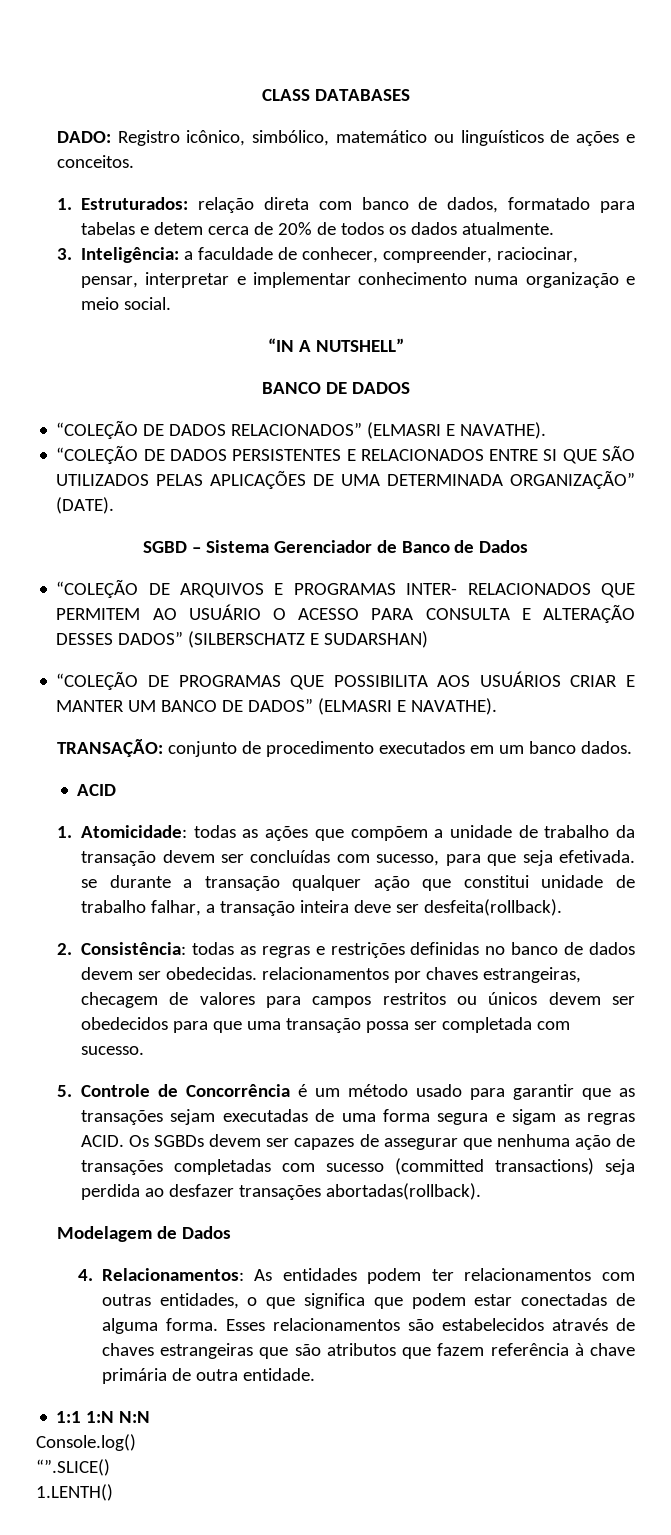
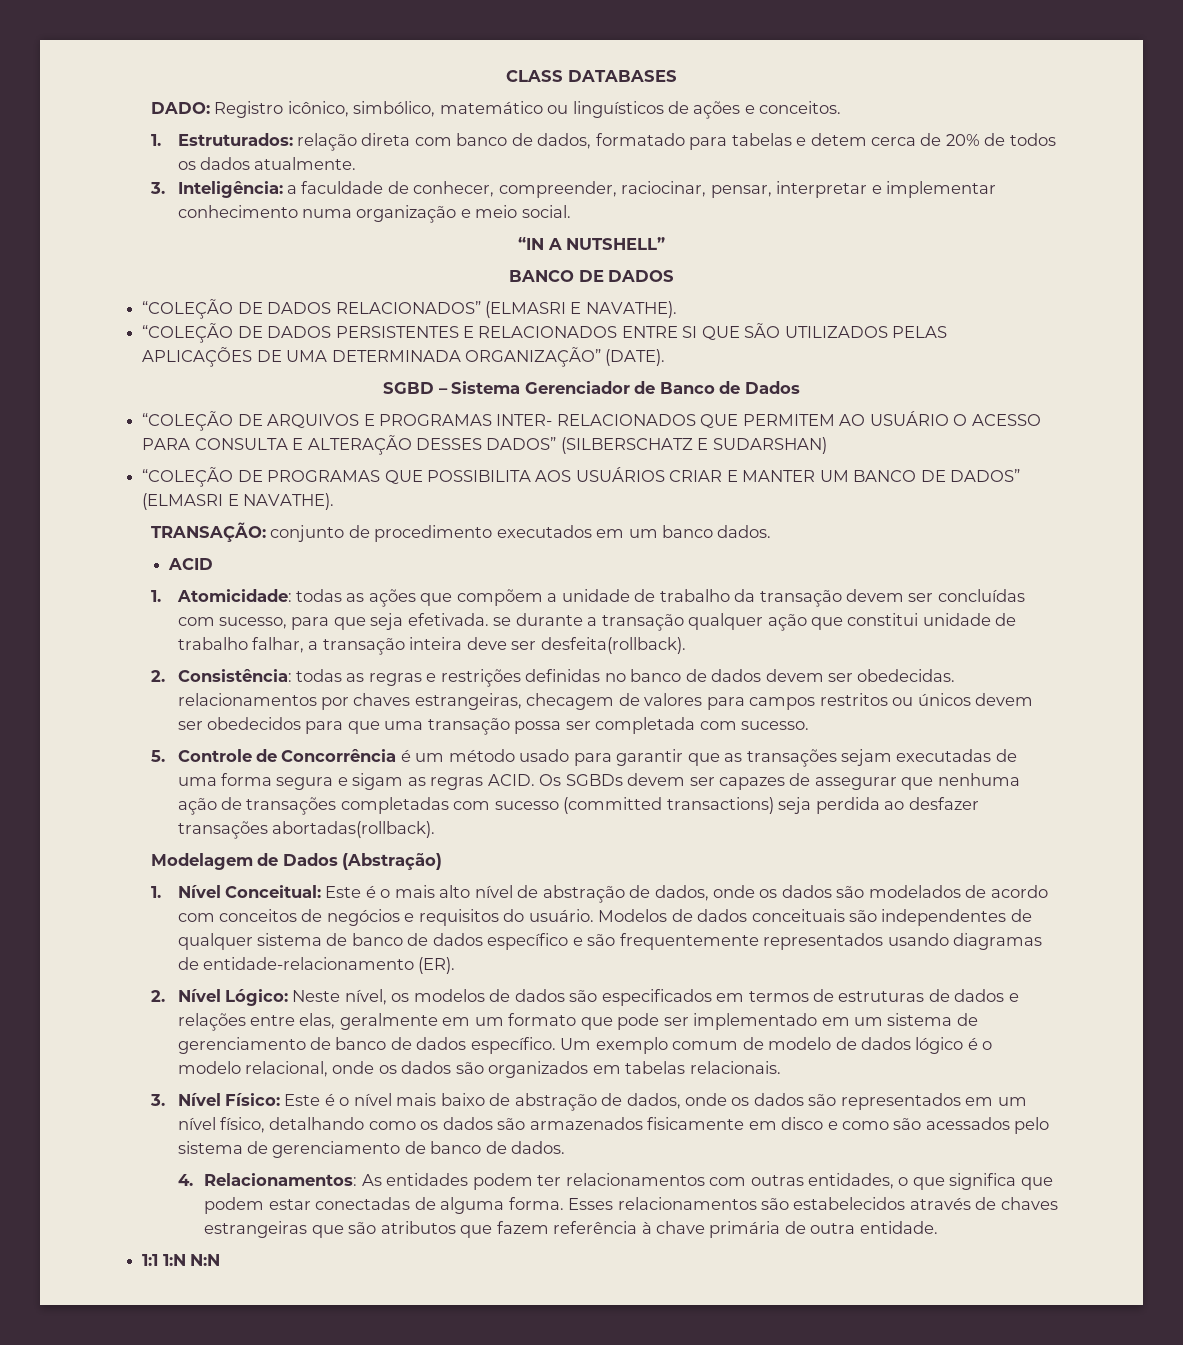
(231, 1232) none -> [342,853,443,870] [150,885,1048,903] [177,909,1032,926] [177,933,1043,950] [177,957,456,974] [150,989,1019,1006] [177,1013,978,1031] [177,1037,993,1054] [177,1061,781,1078] [149,1093,1027,1111] [177,1117,1050,1134] [177,1141,566,1158] (Abstração) // 1. Nível Conceitual: Este é o mais alto nível de abstração de dados, onde os dados são modelados de acordo com conceitos de negócios e requisitos do usuário. Modelos de dados conceituais são independentes de qualquer sistema de banco de dados específico e são frequentemente representados usando diagramas de entidade-relacionamento (ER). // 2. Nível Lógico: Neste nível, os modelos de dados são especificados em termos de estruturas de dados e relações entre elas, geralmente em um formato que pode ser implementado em um sistema de gerenciamento de banco de dados específico. Um exemplo comum de modelo de dados lógico é o modelo relacional, onde os dados são organizados em tabelas relacionais. // 3. Nível Físico: Este é o nível mais baixo de abstração de dados, onde os dados são representados em um nível físico, detalhando como os dados são armazenados fisicamente em disco e como são acessados pelo sistema de gerenciamento de banco de dados.
[36,1434,136,1451] [36,1459,110,1476] [36,1484,113,1501] // Console.log() // “”.SLICE() // 1.LENTH() -> (221, 1260) none

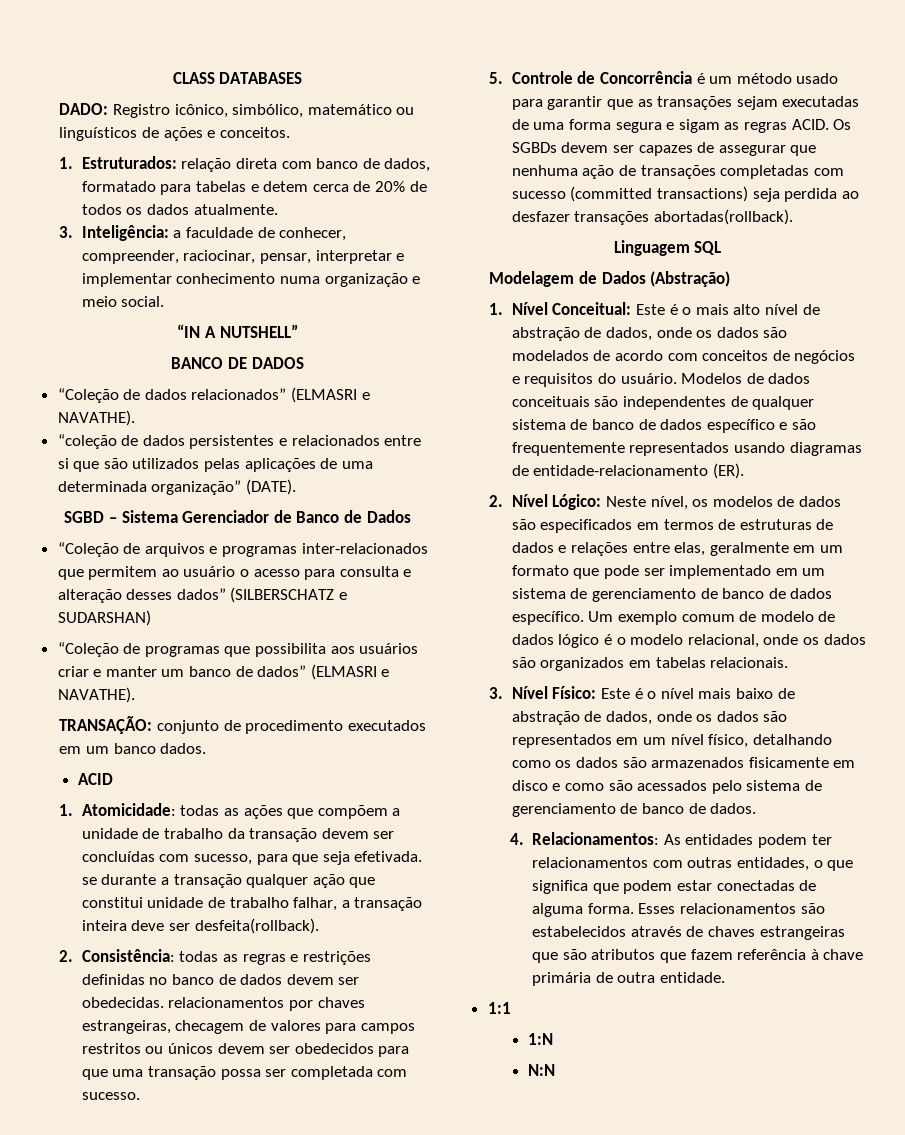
[142,299,677,319] [142,323,948,343] [142,347,601,367] “COLEÇÃO DE DADOS RELACIONADOS” (ELMASRI E NAVATHE). // “COLEÇÃO DE DADOS PERSISTENTES E RELACIONADOS ENTRE SI QUE SÃO UTILIZADOS PELAS APLICAÇÕES DE UMA DETERMINADA ORGANIZAÇÃO” -> [57,387,370,403] [57,410,135,426] [57,434,422,449] [57,458,373,472] [57,480,242,495] “Coleção de dados relacionados” (ELMASRI e NAVATHE). // “coleção de dados persistentes e relacionados entre si que são utilizados pelas aplicações de uma determinada organização”
[142,411,1041,431] [142,435,827,455] [142,467,1021,487] [142,493,239,510] “COLEÇÃO DE ARQUIVOS E PROGRAMAS INTER- RELACIONADOS QUE PERMITEM AO USUÁRIO O ACESSO PARA CONSULTA E ALTERAÇÃO DESSES DADOS” (SILBERSCHATZ E SUDARSHAN) // “COLEÇÃO DE PROGRAMAS QUE POSSIBILITA AOS USUÁRIOS CRIAR E MANTER UM BANCO DE DADOS” (ELMASRI E -> [57,542,428,557] [57,566,412,580] [57,587,348,603] [57,610,151,626] [57,642,419,657] [57,664,390,680] “Coleção de arquivos e programas inter-relacionados que permitem ao usuário o acesso para consulta e alteração desses dados” (SILBERSCHATZ e SUDARSHAN) // “Coleção de programas que possibilita aos usuários criar e manter um banco de dados” (ELMASRI e
(435, 829) none -> [613,240,722,256] // Linguagem SQL
(159, 1260) none -> (511, 1008) //
(186, 1260) none -> (554, 1039) //

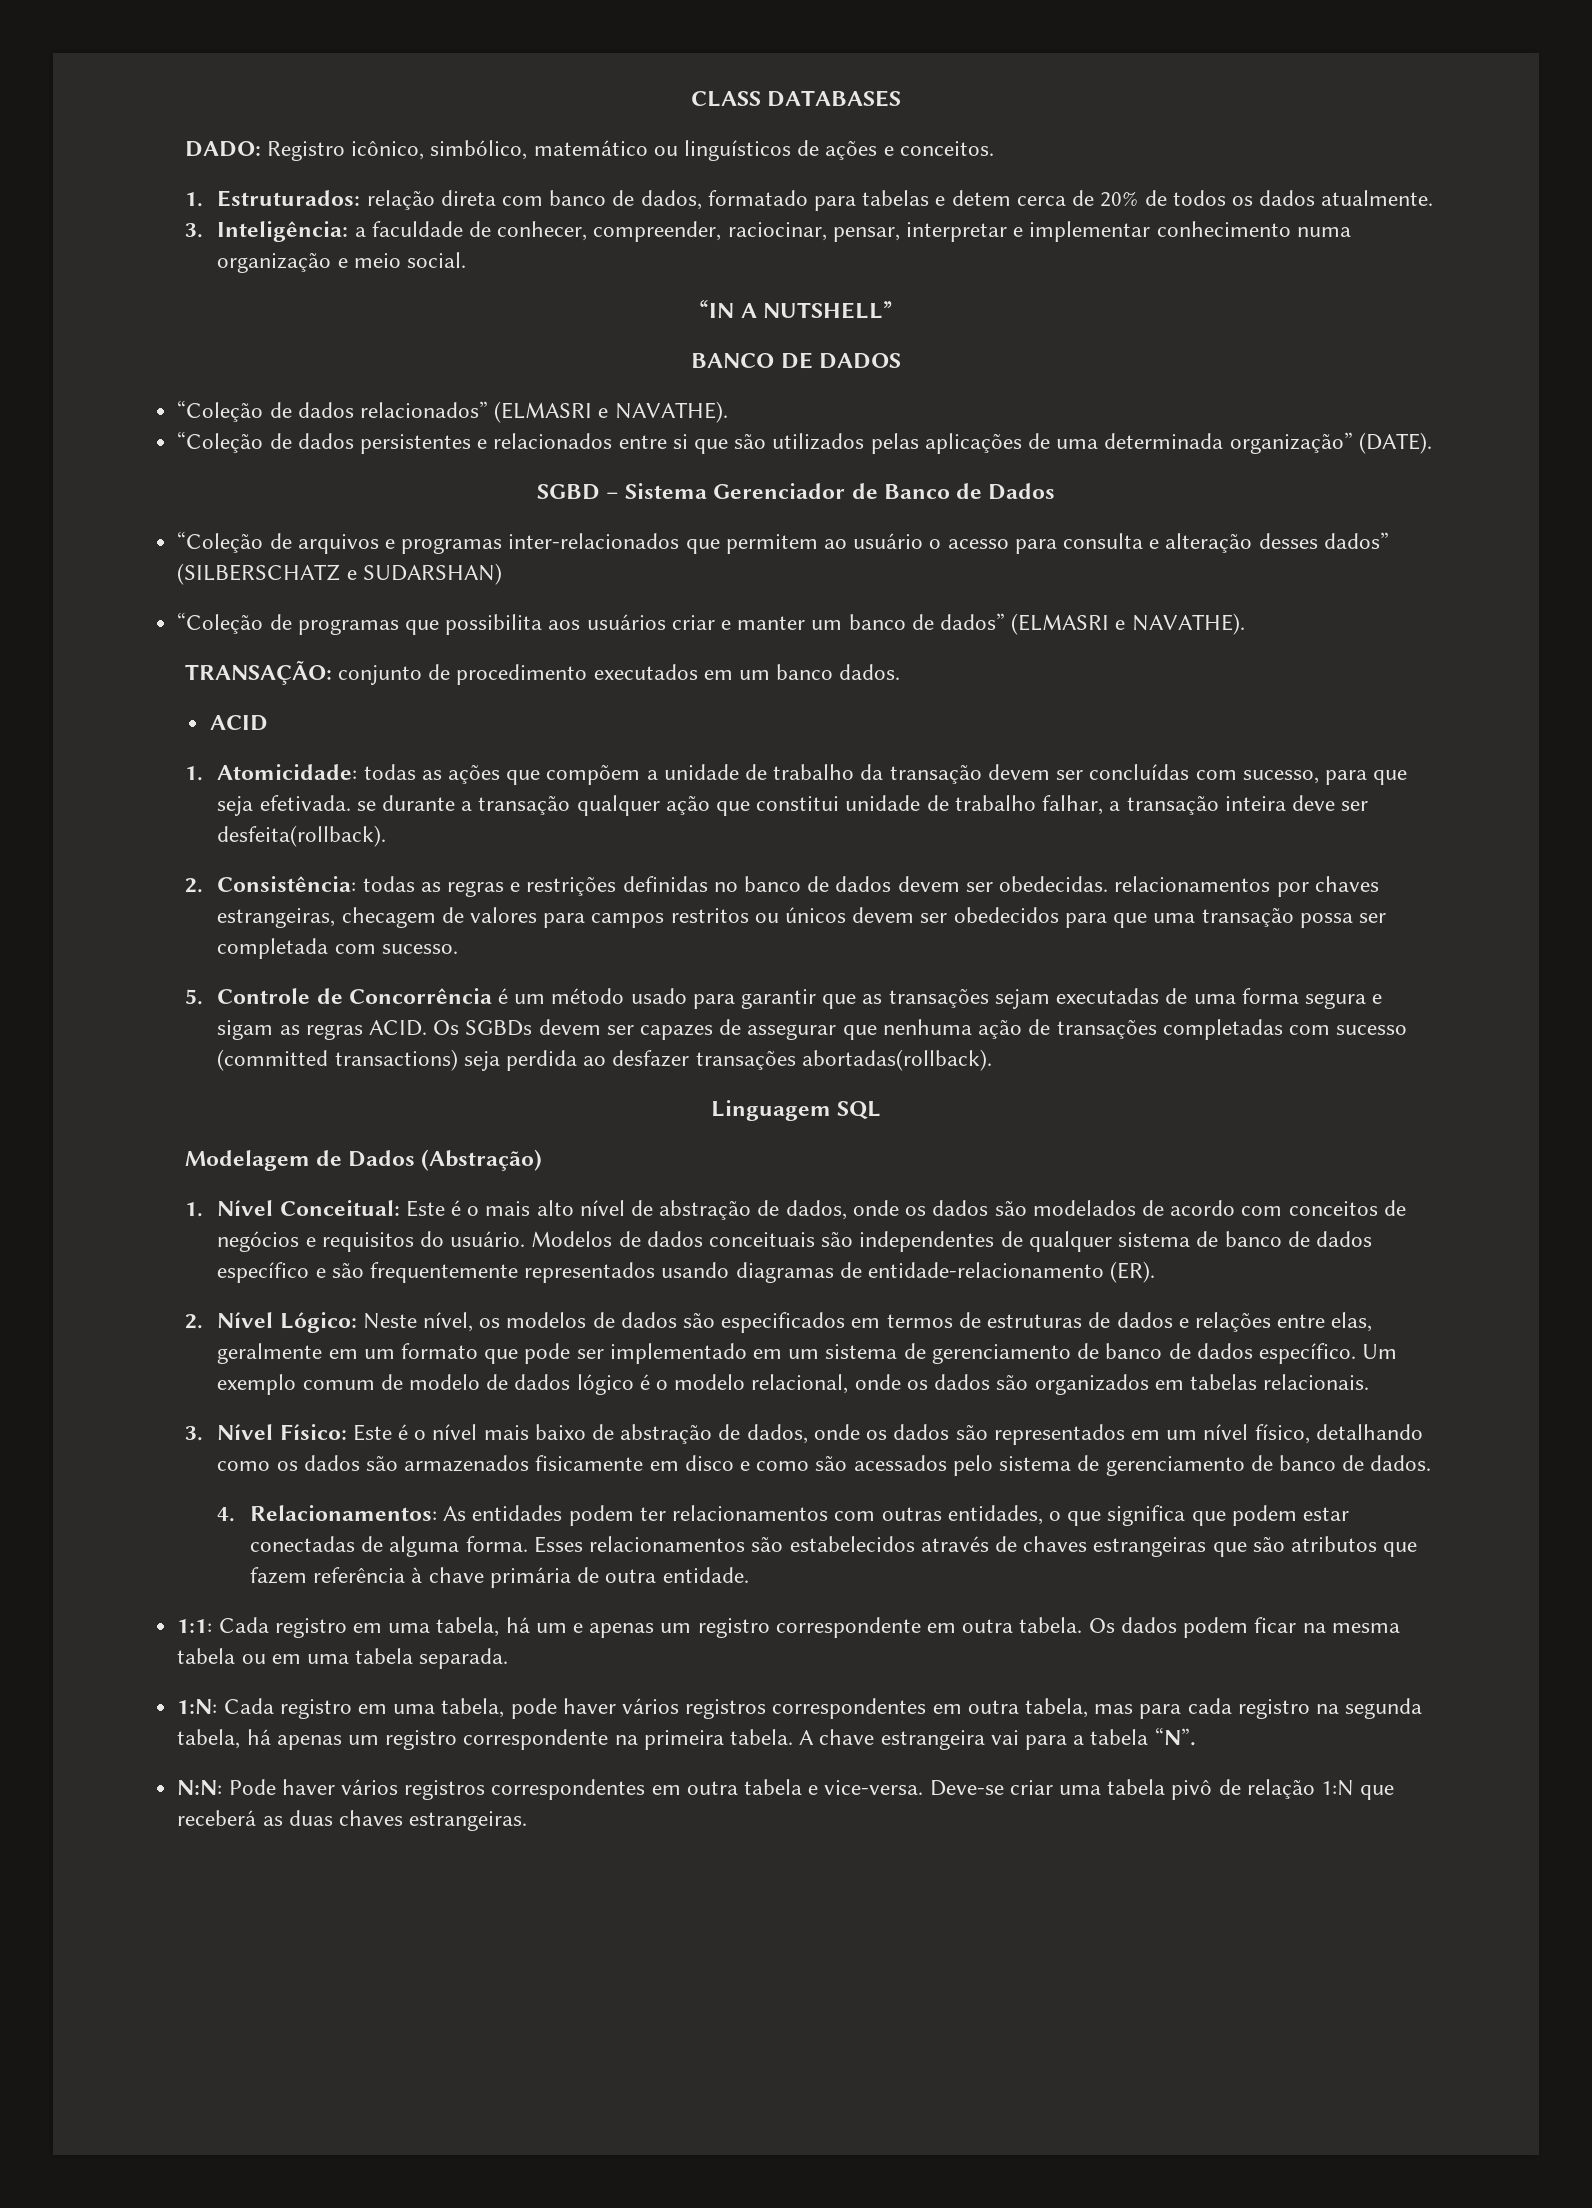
[57,434,117,449] “coleção -> [177,431,264,453] “Coleção
[487,1002,511,1014] [528,1033,554,1045] [528,1064,556,1076] 1:1 // 1:N // N:N -> [177,1617,1400,1638] [177,1648,509,1669] [177,1698,1423,1719] [177,1727,1196,1750] [177,1779,1395,1800] [177,1810,528,1831] 1:1: Cada registro em uma tabela, há um e apenas um registro correspondente em outra tabela. Os dados podem ficar na mesma tabela ou em uma tabela separada. // 1:N: Cada registro em uma tabela, pode haver vários registros correspondentes em outra tabela, mas para cada registro na segunda tabela, há apenas um registro correspondente na primeira tabela. A chave estrangeira vai para a tabela “N”. // N:N: Pode haver vários registros correspondentes em outra tabela e vice-versa. Deve-se criar uma tabela pivô de relação 1:N que receberá as duas chaves estrangeiras.

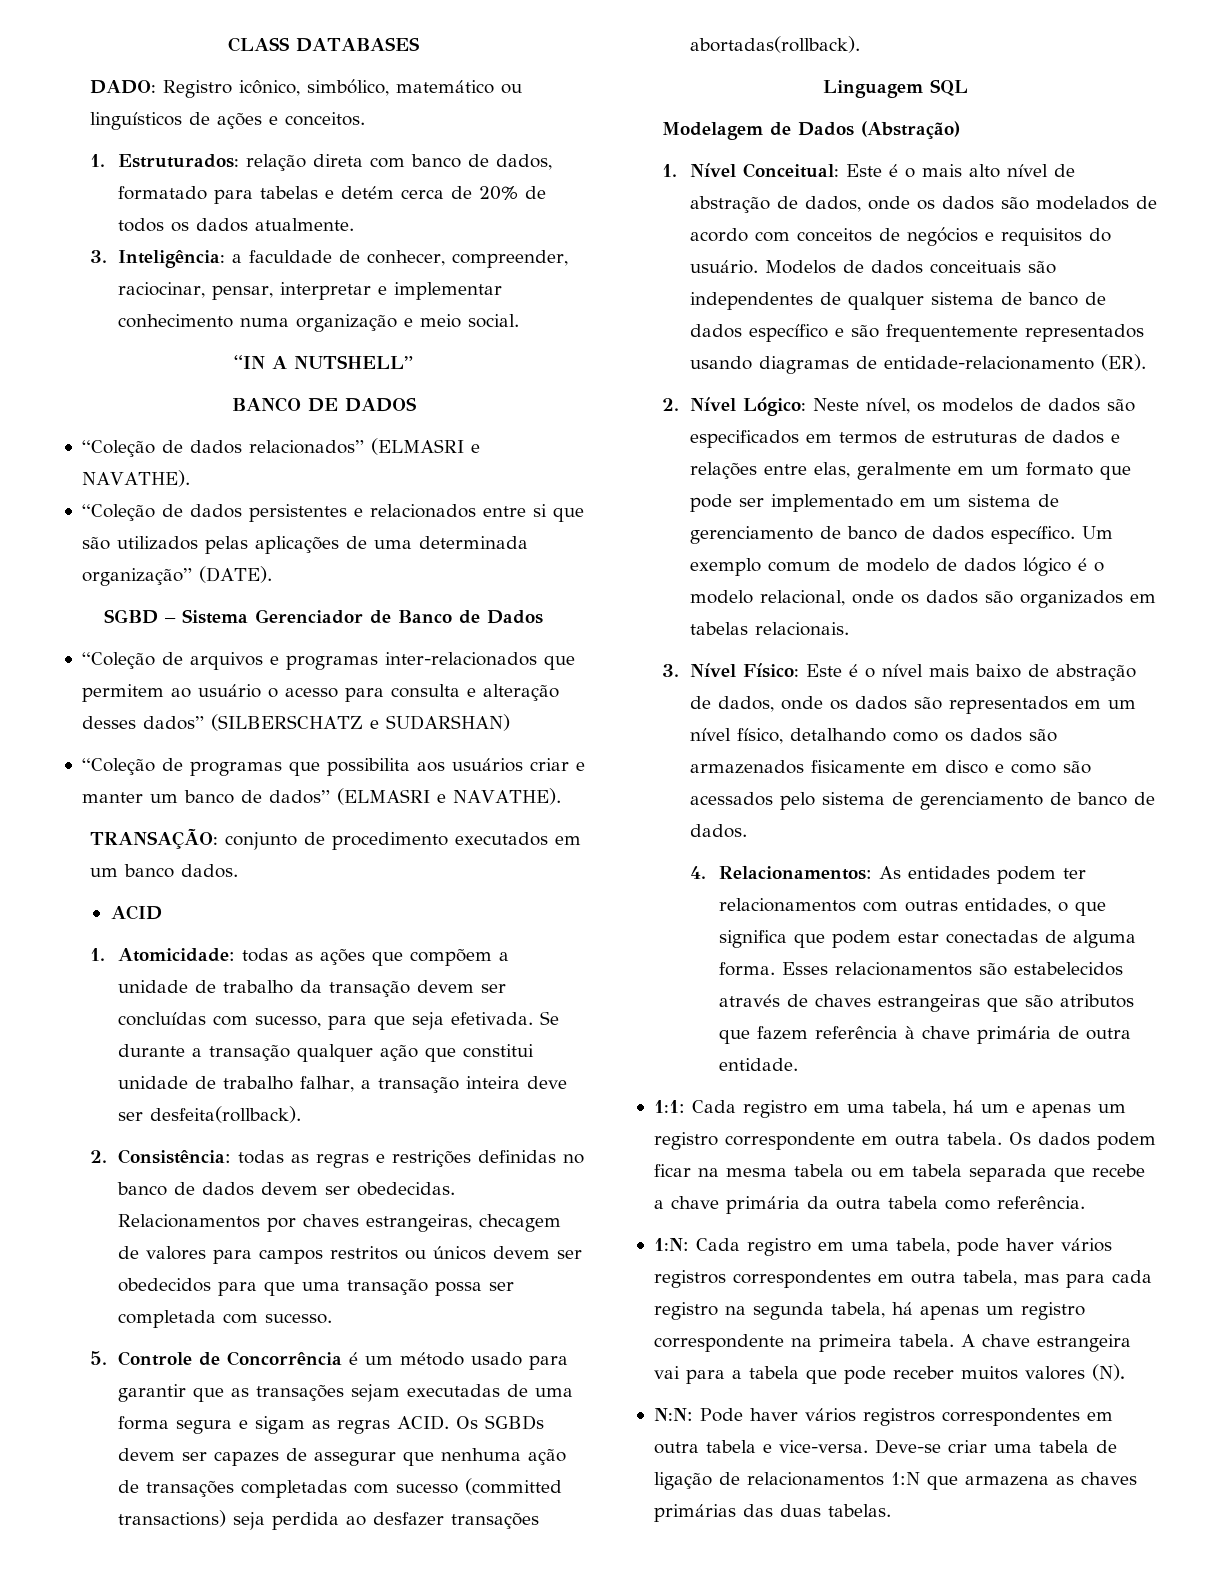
[951,190,1011,206] detem -> [341,186,395,199] detém
[356,801,376,811] se -> [540,1011,560,1025] Se
[1114,876,1271,892] relacionamentos -> [118,1214,261,1228] Relacionamentos
[306,1648,509,1669] uma tabela separada. -> [911,1164,1145,1182] [653,1196,1085,1214] tabela separada que recebe a chave primária da outra tabela como referência.
[1154,1727,1196,1746] “N”. -> [805,1364,1125,1384] que pode receber muitos valores (N).
[1171,1779,1395,1800] [177,1810,528,1831] pivô de relação 1:N que receberá as duas chaves estrangeiras. -> [1095,1440,1117,1453] [653,1472,1137,1490] [653,1504,891,1522] de ligação de relacionamentos 1:N que armazena as chaves primárias das duas tabelas.

